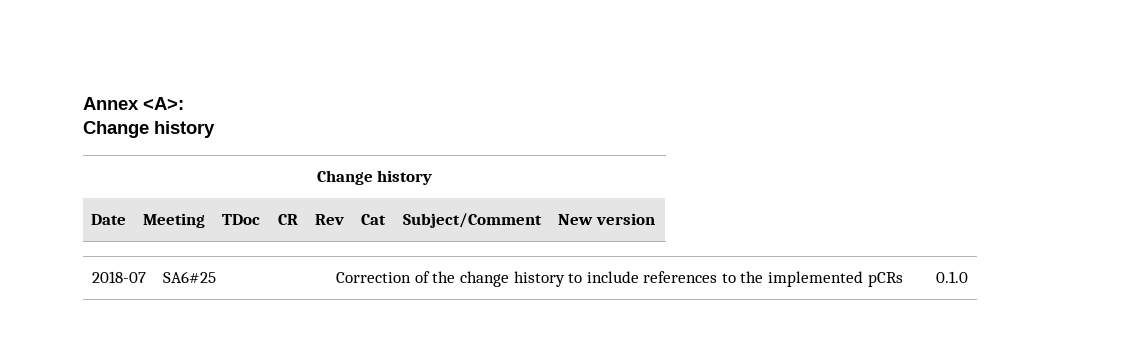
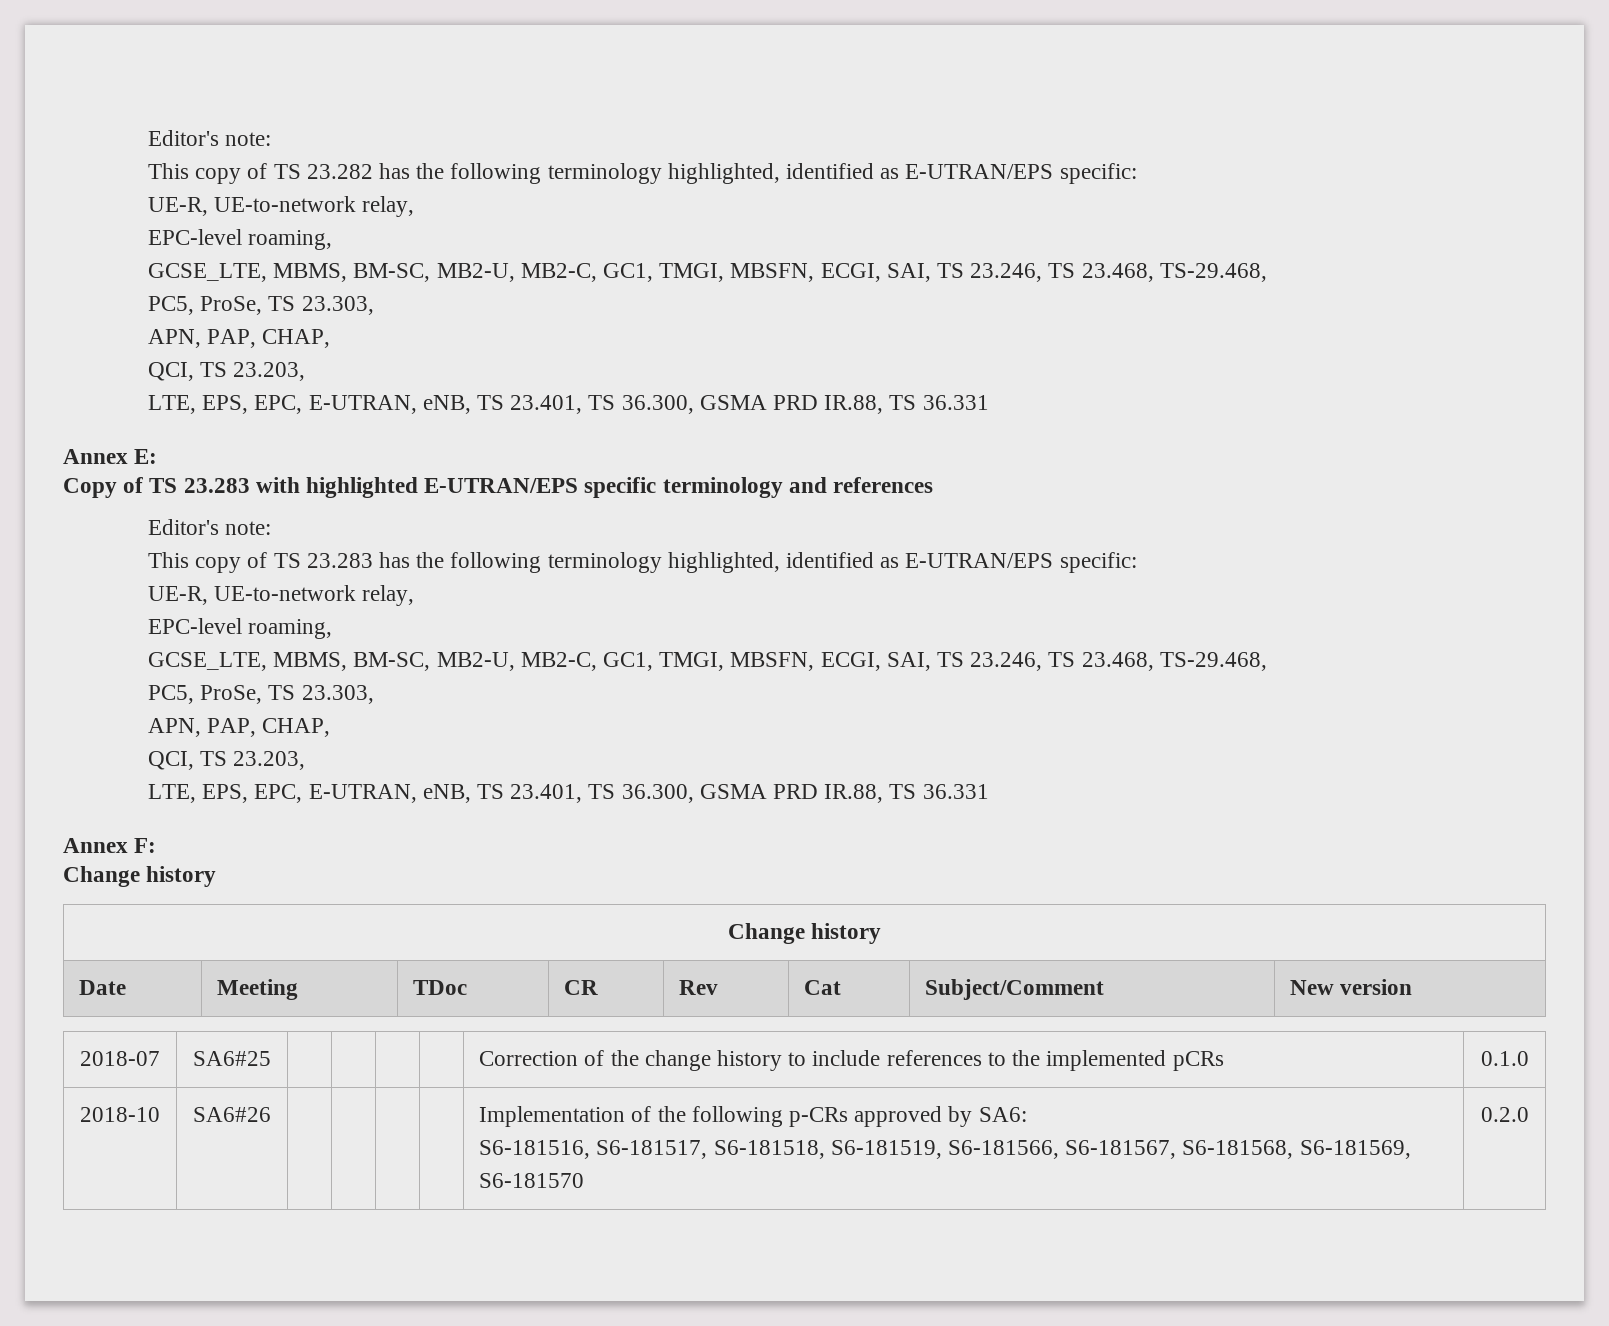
[83,97,184,110] Annex <A>: -> [147,130,272,146] [147,163,1137,184] [147,196,415,217] [147,229,333,250] [147,263,1267,282] [147,296,374,315] [147,329,331,348] [147,362,306,381] [147,395,989,414] [63,449,158,464] [63,477,934,498] [147,519,272,535] [147,552,1137,573] [147,585,415,606] [147,618,333,639] [147,652,1267,671] [147,685,374,704] [147,718,331,737] [147,751,306,770] [147,784,989,803] [63,838,157,853] Editor's note: // This copy of TS 23.282 has the following terminology highlighted, identified as E-UTRAN/EPS specific: // UE-R, UE-to-network relay, // EPC-level roaming, // GCSE_LTE, MBMS, BM-SC, MB2-U, MB2-C, GC1, TMGI, MBSFN, ECGI, SAI, TS 23.246, TS 23.468, TS-29.468, // PC5, ProSe, TS 23.303, // APN, PAP, CHAP, // QCI, TS 23.203, // LTE, EPS, EPC, E-UTRAN, eNB, TS 23.401, TS 36.300, GSMA PRD IR.88, TS 36.331 // Annex E: // Copy of TS 23.283 with highlighted E-UTRAN/EPS specific terminology and references // Editor's note: // This copy of TS 23.283 has the following terminology highlighted, identified as E-UTRAN/EPS specific: // UE-R, UE-to-network relay, // EPC-level roaming, // GCSE_LTE, MBMS, BM-SC, MB2-U, MB2-C, GC1, TMGI, MBSFN, ECGI, SAI, TS 23.246, TS 23.468, TS-29.468, // PC5, ProSe, TS 23.303, // APN, PAP, CHAP, // QCI, TS 23.203, // LTE, EPS, EPC, E-UTRAN, eNB, TS 23.401, TS 36.300, GSMA PRD IR.88, TS 36.331 // Annex F:
(968, 277) none -> [80,1107,160,1122] [193,1107,271,1122] [479,1106,1027,1127] [479,1140,1411,1159] [479,1173,585,1188] [1480,1107,1529,1122] // 2018-10 | SA6#26 | | | | | Implementation of the following p-CRs approved by SA6: // S6-181516, S6-181517, S6-181518, S6-181519, S6-181566, S6-181567, S6-181568, S6-181569, S6-181570 | 0.2.0

